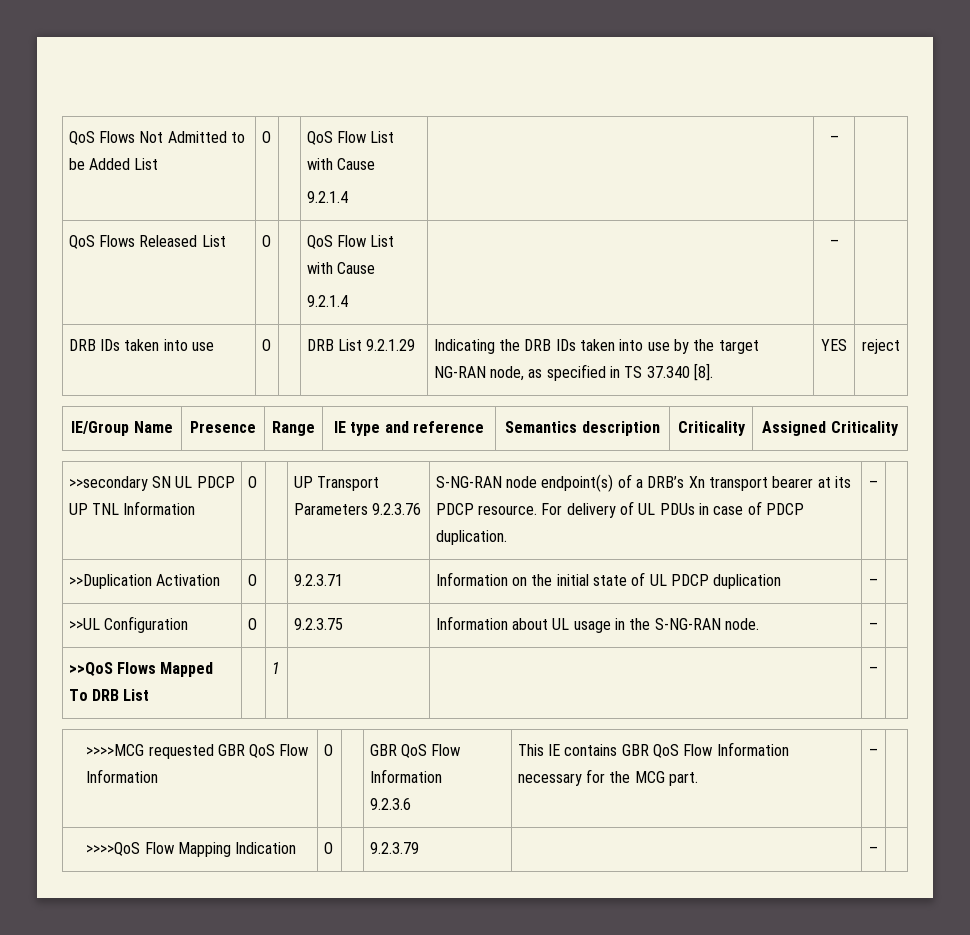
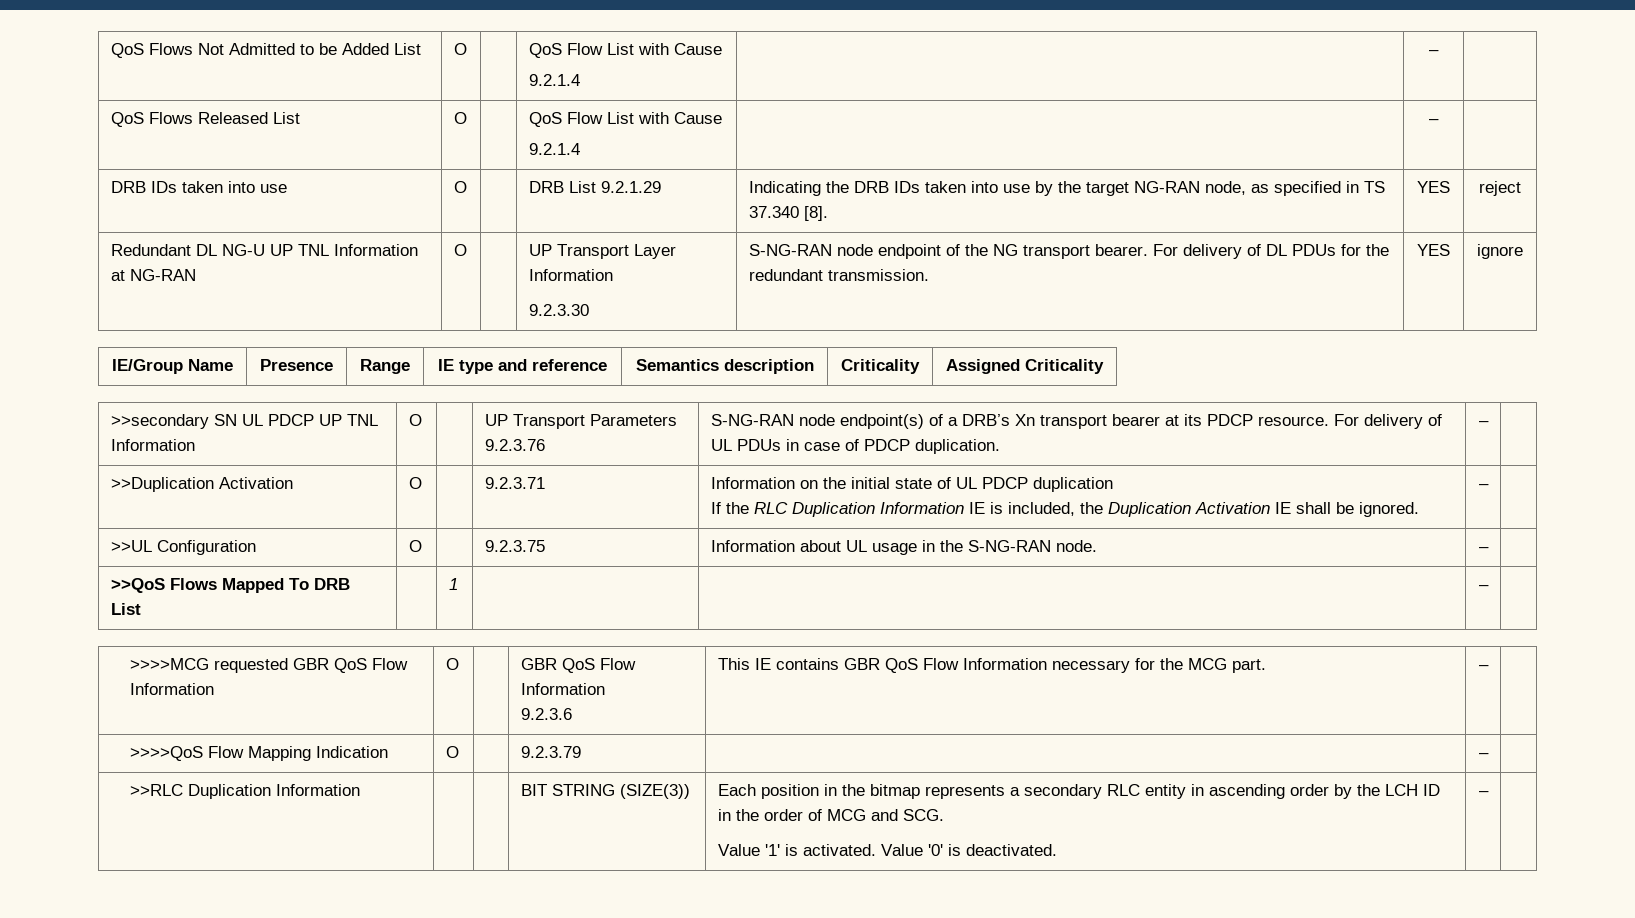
(900, 346) none -> [110,244,418,256] [110,269,196,281] [453,244,467,256] [528,244,676,259] [528,269,613,281] [528,304,589,316] [748,244,1389,259] [748,269,929,281] [1417,244,1450,256] [1477,244,1523,259] // Redundant DL NG-U UP TNL Information at NG-RAN | O | | UP Transport Layer Information // 9.2.3.30 | S-NG-RAN node endpoint of the NG transport bearer. For delivery of DL PDUs for the redundant transmission. | YES | ignore
(782, 581) none -> [710,502,1419,517] // If the RLC Duplication Information IE is included, the Duplication Activation IE shall be ignored.
(878, 850) none -> [130,784,361,799] [520,784,690,799] [717,784,1440,799] [717,809,944,821] [717,844,1057,856] [1478,791,1489,796] // >>RLC Duplication Information | | | BIT STRING (SIZE(3)) | Each position in the bitmap represents a secondary RLC entity in ascending order by the LCH ID in the order of MCG and SCG. // Value '1' is activated. Value '0' is deactivated. | – |

